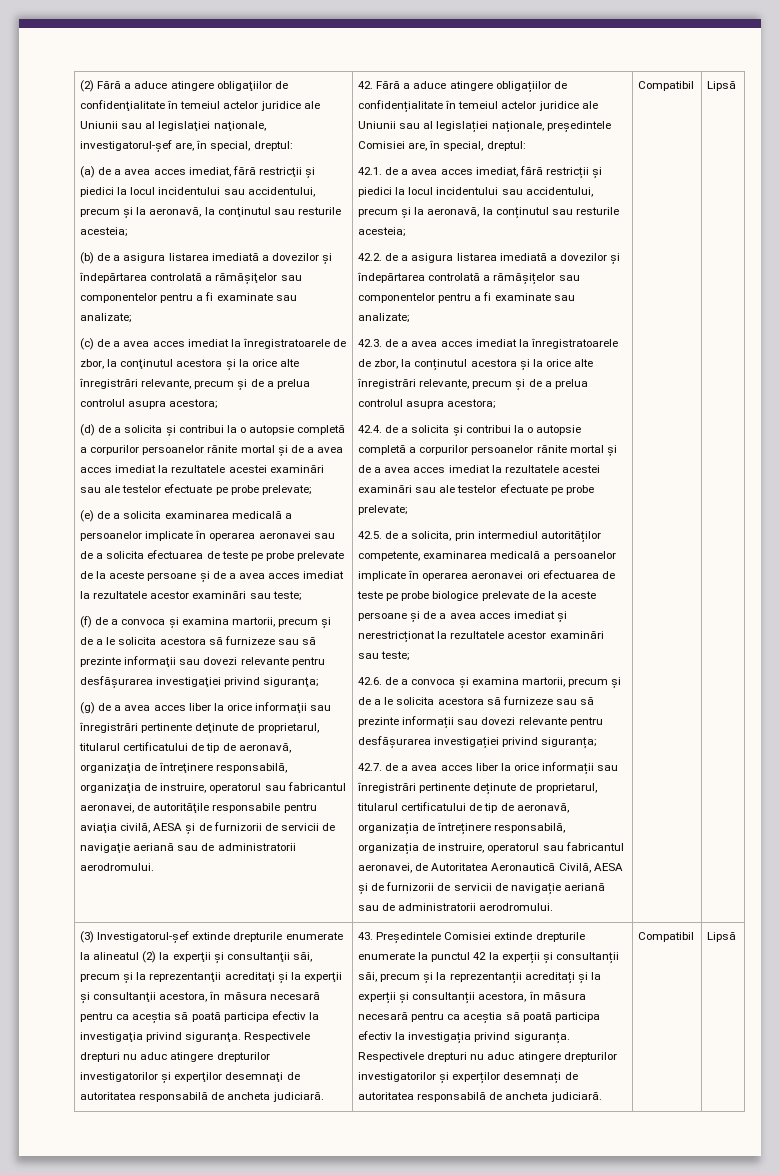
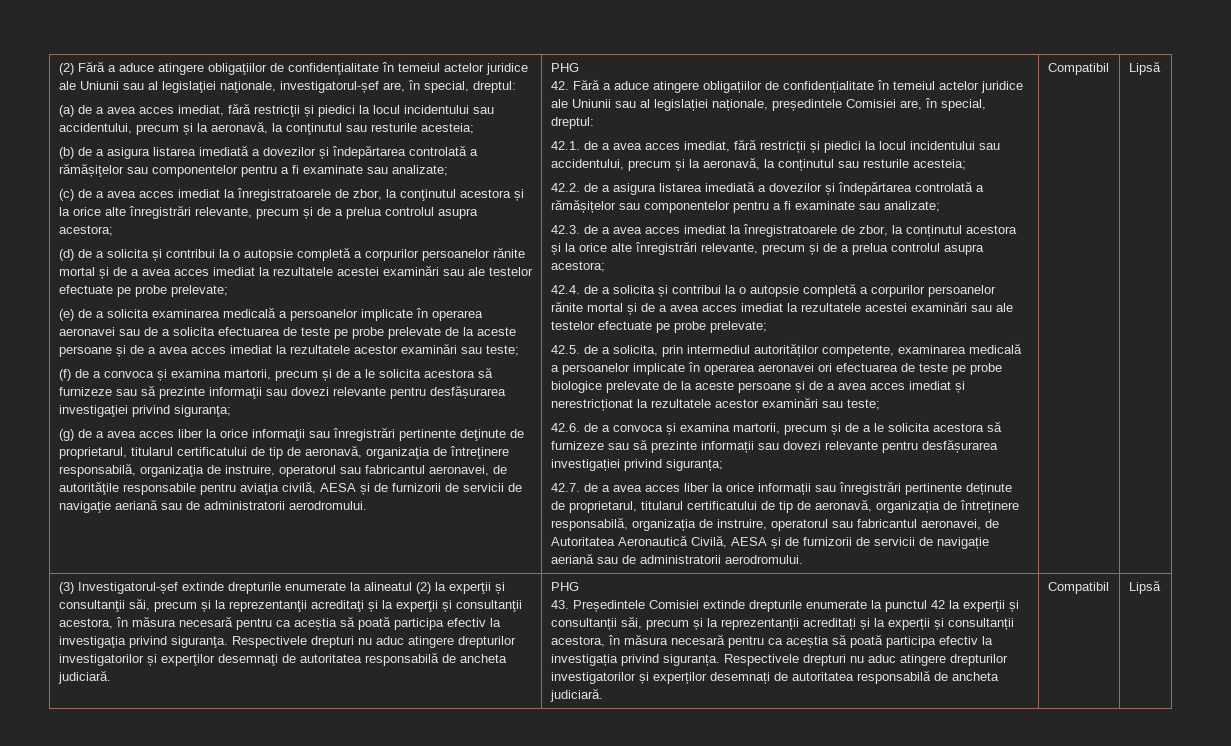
(155, 867) none -> [550,63,579,72] PHG //
(324, 1097) none -> [550,582,579,591] PHG //

